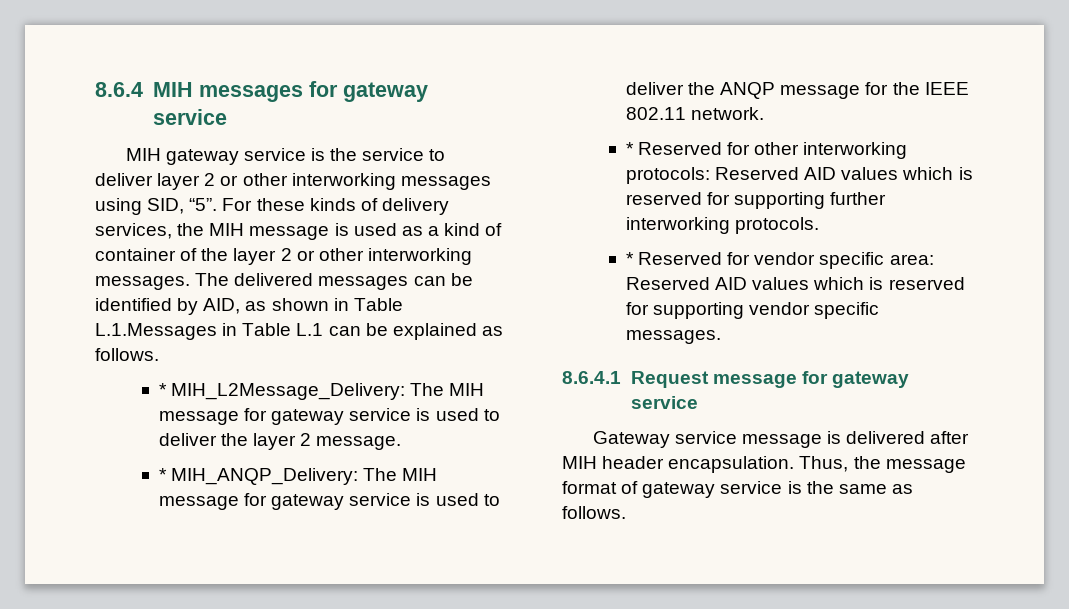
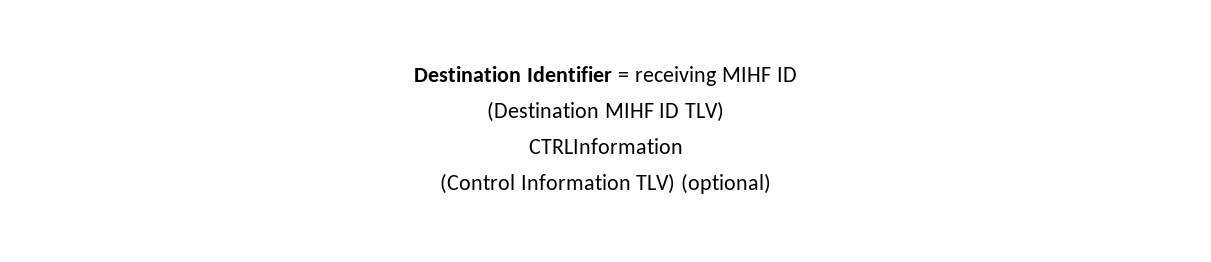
[95,81,428,102] [152,109,227,125] [125,148,446,165] [95,173,491,190] [95,198,449,215] [95,223,503,240] [95,248,472,265] [95,273,473,290] [95,298,403,315] [95,323,503,340] [95,348,159,361] [158,383,485,400] [158,408,500,425] [158,433,402,450] [158,468,438,485] [158,493,500,510] [625,82,969,99] [625,107,765,120] [625,142,908,159] [625,167,973,184] [625,192,887,209] [625,217,820,234] [625,252,934,269] [625,277,965,290] [625,302,880,319] [625,330,721,344] [562,371,909,388] [630,396,698,409] [592,431,970,448] [562,456,966,473] [562,481,913,498] [562,506,626,519] 8.6.4 MIH messages for gateway service // MIH gateway service is the service to deliver layer 2 or other interworking messages using SID, “5”. For these kinds of delivery services, the MIH message is used as a kind of container of the layer 2 or other interworking messages. The delivered messages can be identified by AID, as shown in Table L.1.Messages in Table L.1 can be explained as follows. // * MIH_L2Message_Delivery: The MIH message for gateway service is used to deliver the layer 2 message. // * MIH_ANQP_Delivery: The MIH message for gateway service is used to deliver the ANQP message for the IEEE 802.11 network. // * Reserved for other interworking protocols: Reserved AID values which is reserved for supporting further interworking protocols. // * Reserved for vendor specific area: Reserved AID values which is reserved for supporting vendor specific messages. // 8.6.4.1 Request message for gateway service // Gateway service message is delivered after MIH header encapsulation. Thus, the message format of gateway service is the same as follows. -> [414,66,797,86] [486,101,725,122] [528,138,683,154] [439,173,772,194] Destination Identifier = receiving MIHF ID // (Destination MIHF ID TLV) // CTRLInformation // (Control Information TLV) (optional)

